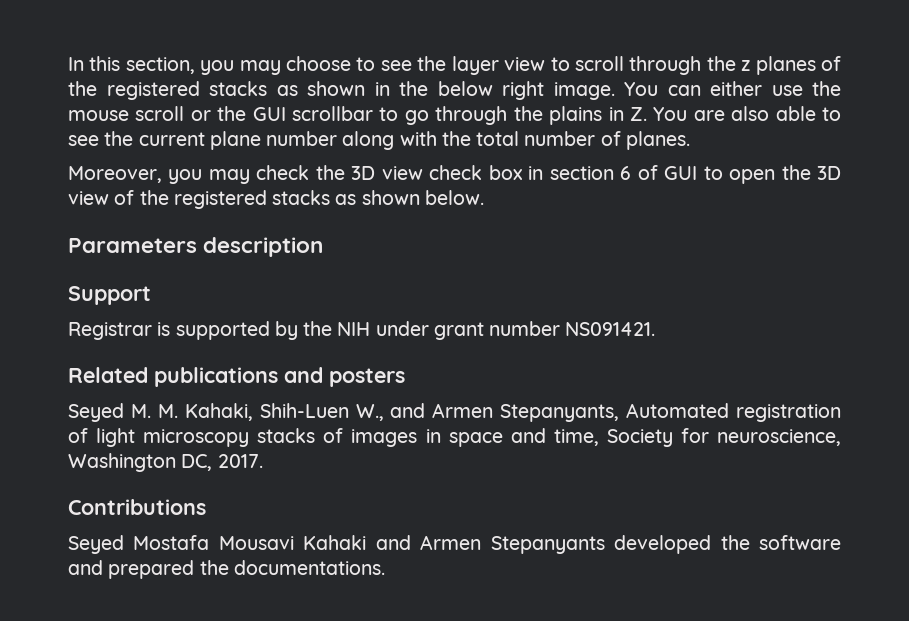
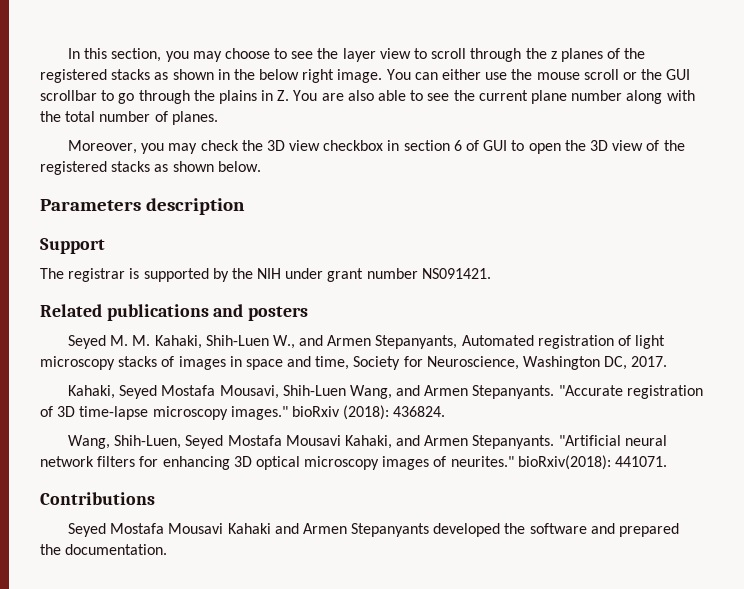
[429,165,523,180] check box -> [323,140,384,151] checkbox
[68,322,152,340] Registrar -> [40,268,126,282] The registrar
[717,429,842,446] neuroscience, -> [426,356,519,370] Neuroscience,
(263, 461) none -> [67,385,703,399] [40,405,446,420] [67,435,667,449] [40,455,668,470] // Kahaki, Seyed Mostafa Mousavi, Shih-Luen Wang, and Armen Stepanyants. "Accurate registration of 3D time-lapse microscopy images." bioRxiv (2018): 436824. // Wang, Shih-Luen, Seyed Mostafa Mousavi Kahaki, and Armen Stepanyants. "Artificial neural network filters for enhancing 3D optical microscopy images of neurites." bioRxiv(2018): 441071.
[233,560,385,575] documentations. -> [65,544,168,555] documentation.

